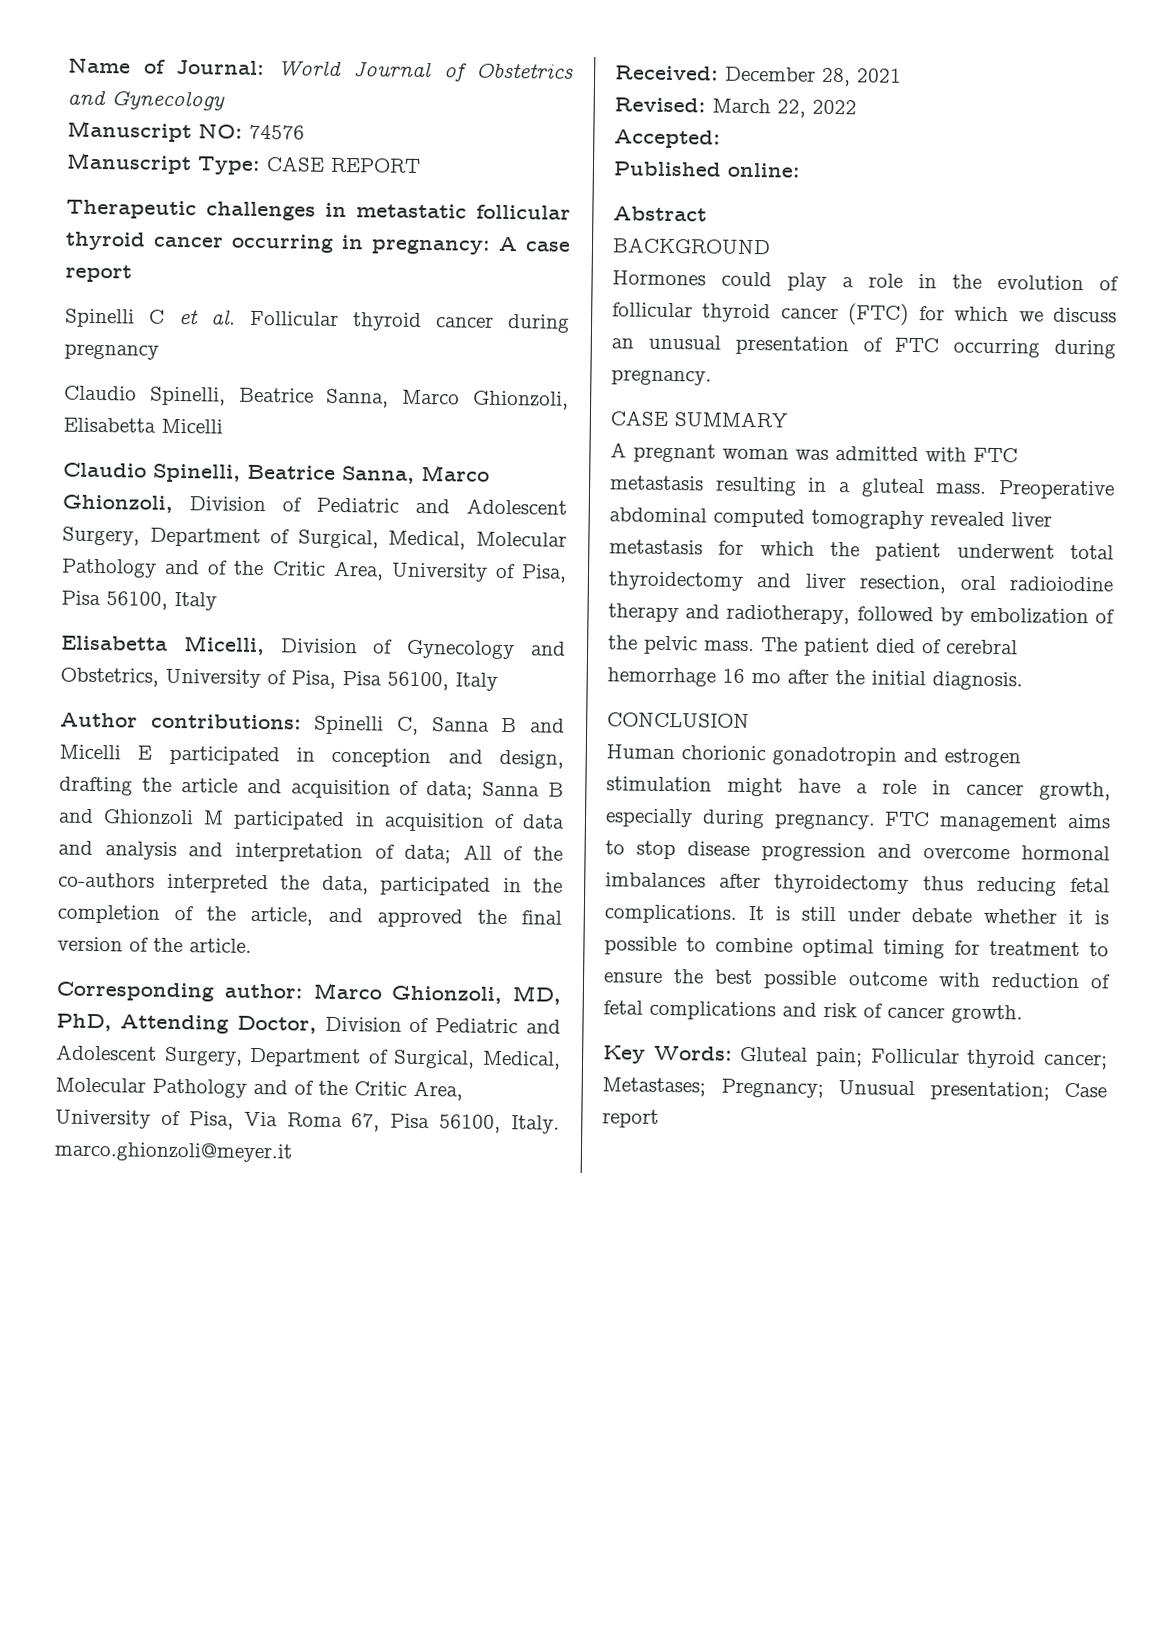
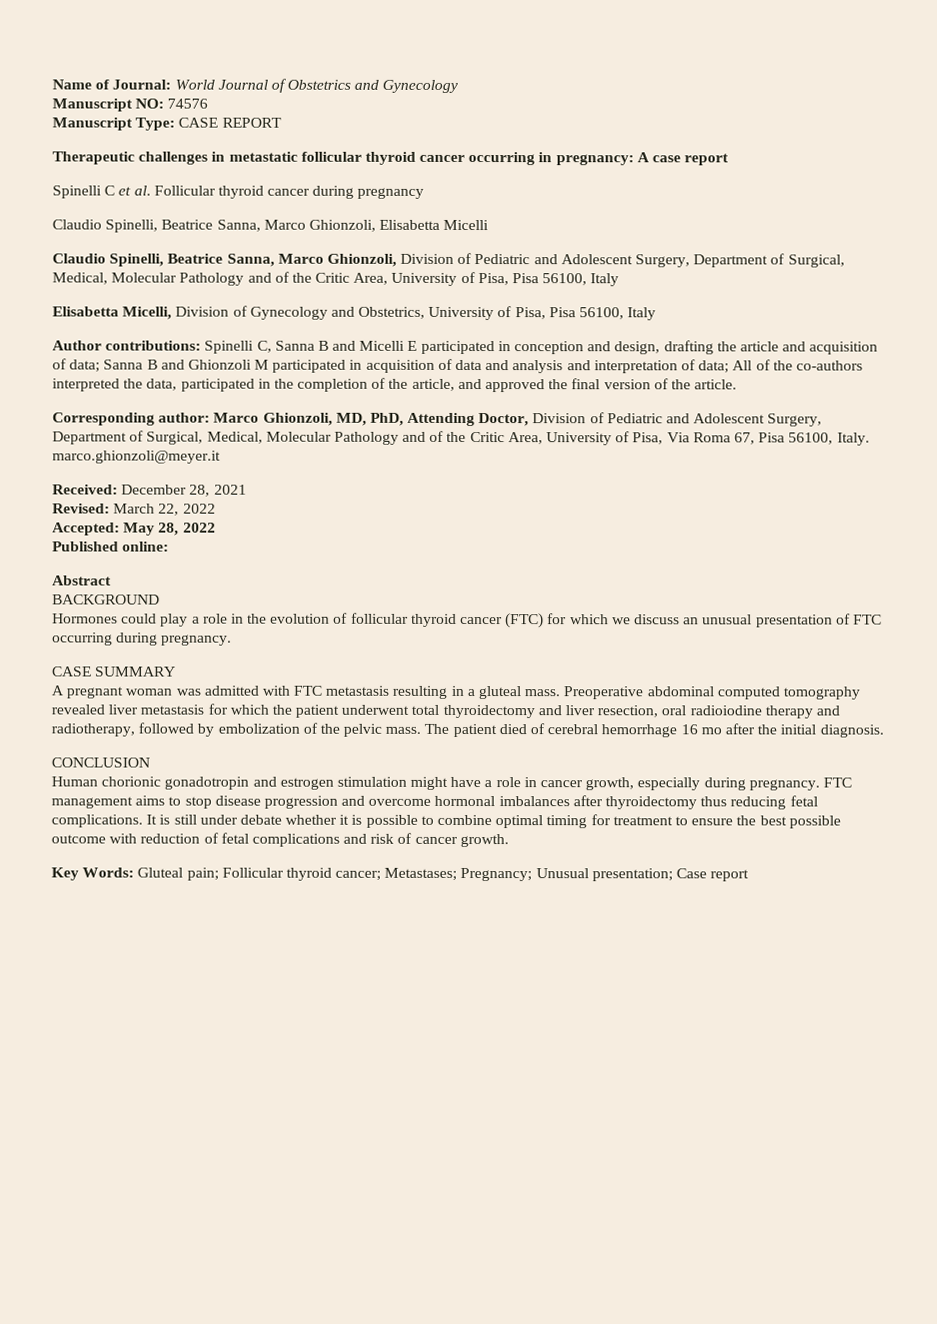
(721, 139) none -> [123,522,216,536] May 28, 2022

